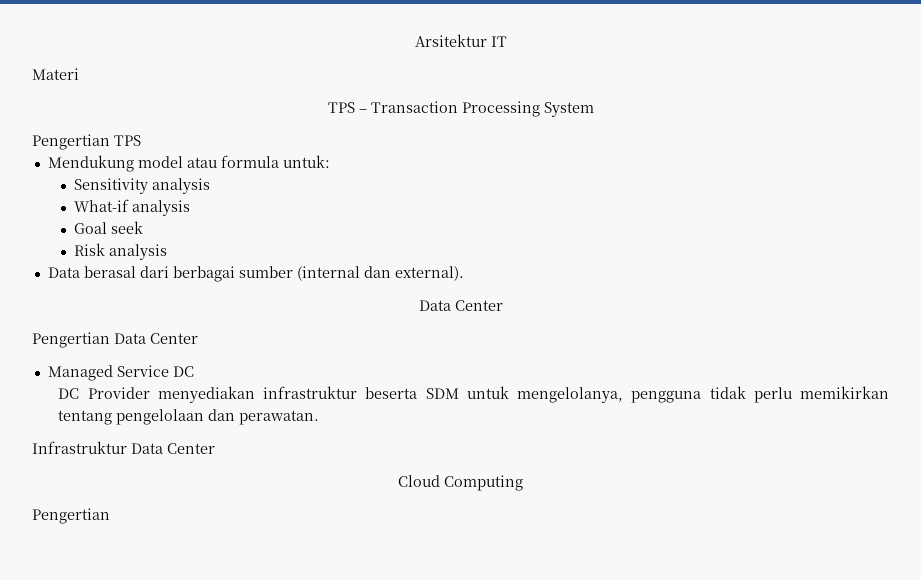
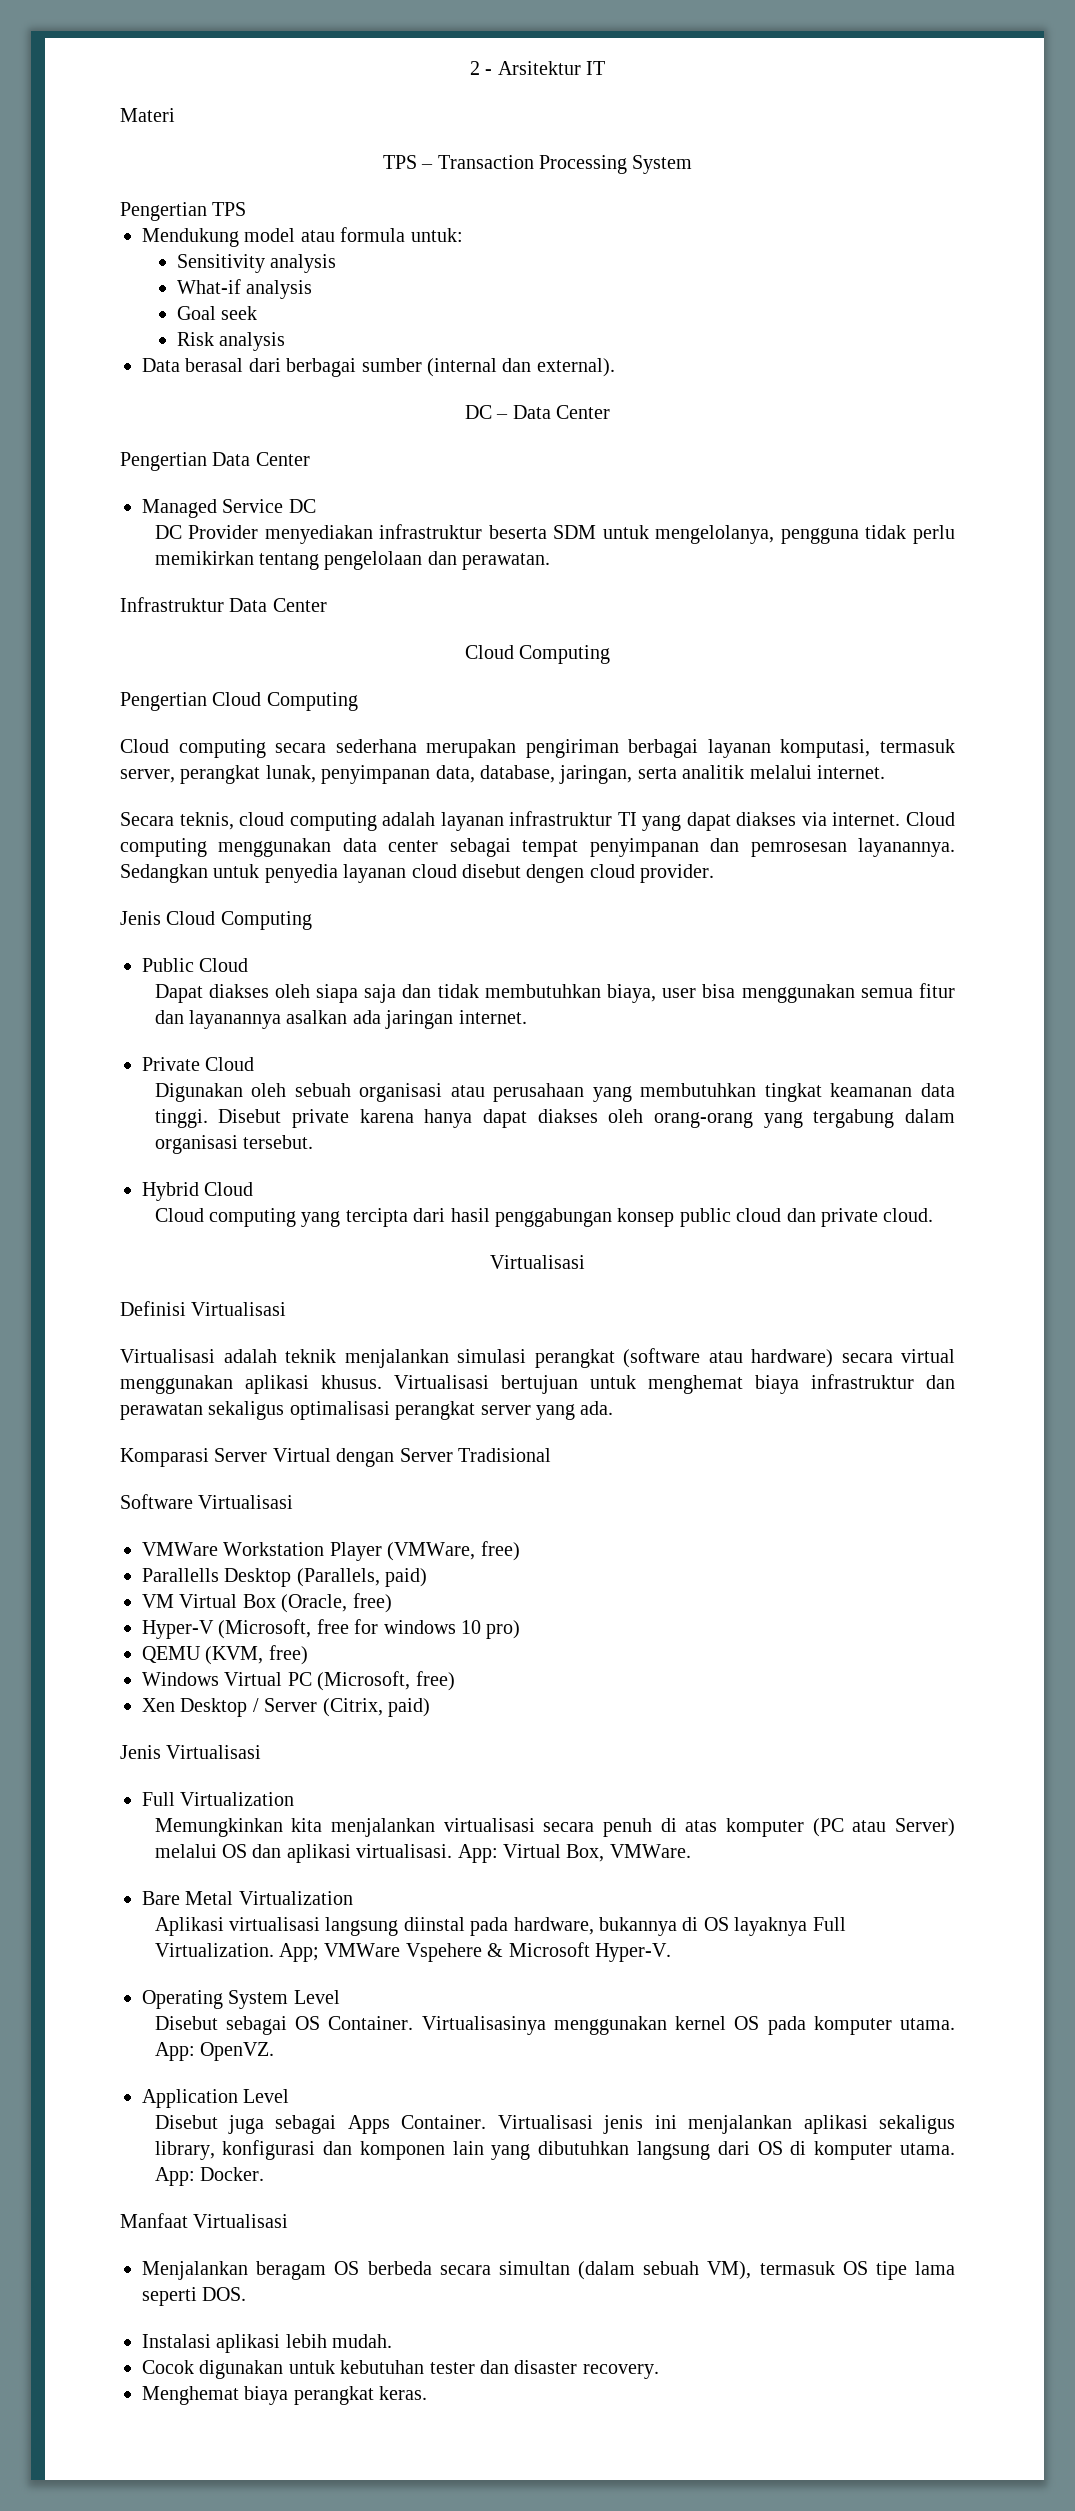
(414, 40) none -> [469,61,493,75] 2 -
(464, 273) none -> [464,405,509,419] DC –
(110, 516) none -> [212,692,358,711] [120,739,955,758] [120,765,885,784] [120,811,956,831] [120,838,956,857] [120,864,715,883] [120,911,312,930] [142,958,249,972] [154,983,955,1003] [154,1010,527,1029] [142,1057,255,1071] [154,1083,955,1102] [154,1109,955,1128] [154,1135,313,1154] [142,1182,254,1201] [154,1208,934,1227] [490,1255,585,1269] [120,1301,287,1316] [120,1348,955,1368] [120,1374,955,1394] [120,1401,614,1420] [120,1448,551,1467] [120,1494,294,1509] [142,1541,520,1561] [142,1568,428,1587] [142,1593,392,1613] [142,1619,521,1639] [142,1645,308,1665] [142,1671,455,1691] [142,1698,430,1717] [120,1745,262,1759] [142,1792,295,1806] [154,1818,955,1837] [154,1844,691,1863] [142,1891,353,1905] [154,1917,846,1936] [154,1942,671,1962] [142,1990,340,2009] [154,2016,955,2035] [154,2042,274,2061] [142,2089,290,2108] [154,2115,956,2134] [154,2140,955,2160] [154,2167,264,2186] [120,2213,289,2228] [142,2261,955,2280] [142,2287,247,2306] [142,2334,393,2353] [142,2360,659,2379] [142,2386,428,2405] Cloud Computing // Cloud computing secara sederhana merupakan pengiriman berbagai layanan komputasi, termasuk server, perangkat lunak, penyimpanan data, database, jaringan, serta analitik melalui internet. // Secara teknis, cloud computing adalah layanan infrastruktur TI yang dapat diakses via internet. Cloud computing menggunakan data center sebagai tempat penyimpanan dan pemrosesan layanannya. Sedangkan untuk penyedia layanan cloud disebut dengen cloud provider. // Jenis Cloud Computing // Public Cloud // Dapat diakses oleh siapa saja dan tidak membutuhkan biaya, user bisa menggunakan semua fitur dan layanannya asalkan ada jaringan internet. // Private Cloud // Digunakan oleh sebuah organisasi atau perusahaan yang membutuhkan tingkat keamanan data tinggi. Disebut private karena hanya dapat diakses oleh orang-orang yang tergabung dalam organisasi tersebut. // Hybrid Cloud // Cloud computing yang tercipta dari hasil penggabungan konsep public cloud dan private cloud. // Virtualisasi // Definisi Virtualisasi // Virtualisasi adalah teknik menjalankan simulasi perangkat (software atau hardware) secara virtual menggunakan aplikasi khusus. Virtualisasi bertujuan untuk menghemat biaya infrastruktur dan perawatan sekaligus optimalisasi perangkat server yang ada. // Komparasi Server Virtual dengan Server Tradisional // Software Virtualisasi // VMWare Workstation Player (VMWare, free) // Parallells Desktop (Parallels, paid) // VM Virtual Box (Oracle, free) // Hyper-V (Microsoft, free for windows 10 pro) // QEMU (KVM, free) // Windows Virtual PC (Microsoft, free) // Xen Desktop / Server (Citrix, paid) // Jenis Virtualisasi // Full Virtualization // Memungkinkan kita menjalankan virtualisasi secara penuh di atas komputer (PC atau Server) melalui OS dan aplikasi virtualisasi. App: Virtual Box, VMWare. // Bare Metal Virtualization // Aplikasi virtualisasi langsung diinstal pada hardware, bukannya di OS layaknya Full Virtualization. App; VMWare Vspehere & Microsoft Hyper-V. // Operating System Level // Disebut sebagai OS Container. Virtualisasinya menggunakan kernel OS pada komputer utama. App: OpenVZ. // Application Level // Disebut juga sebagai Apps Container. Virtualisasi jenis ini menjalankan aplikasi sekaligus library, konfigurasi dan komponen lain yang dibutuhkan langsung dari OS di komputer utama. App: Docker. // Manfaat Virtualisasi // Menjalankan beragam OS berbeda secara simultan (dalam sebuah VM), termasuk OS tipe lama seperti DOS. // Instalasi aplikasi lebih mudah. // Cocok digunakan untuk kebutuhan tester dan disaster recovery. // Menghemat biaya perangkat keras.

